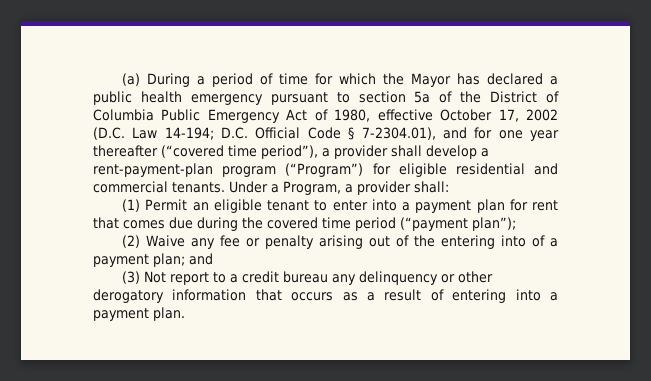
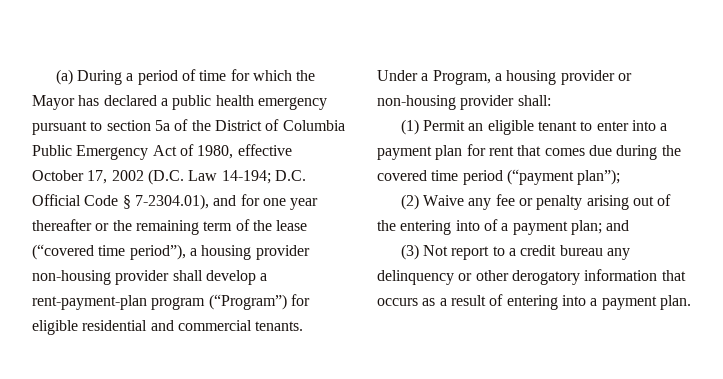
(158, 151) none -> [95,219,308,235] or the remaining term of the lease
(330, 152) none -> [201,245,310,260] [32,270,111,285] housing provider non-housing
(353, 188) none -> [506,70,632,85] [377,95,456,110] housing provider or non-housing

